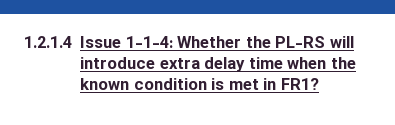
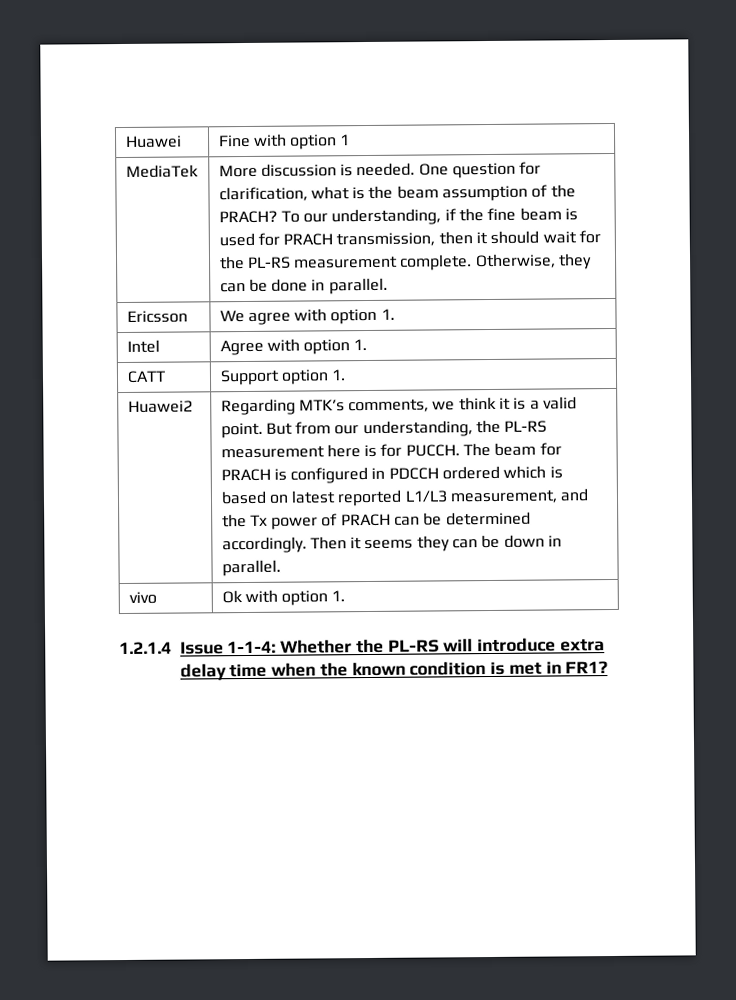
(24, 42) none -> [125,135,182,148] [218,133,351,150] [125,164,199,178] [218,161,542,179] [218,184,576,202] [218,207,579,226] [218,230,602,247] [218,253,593,271] [219,277,388,295] [126,310,188,323] [219,308,395,325] [126,339,160,353] [219,338,368,356] [126,370,166,383] [219,369,347,386] [127,400,193,413] [220,396,578,416] [220,419,548,439] [220,442,562,459] [220,465,563,484] [220,488,590,507] [221,511,531,530] [221,534,563,554] [221,559,281,577] [128,591,157,604] [221,589,346,606] Huawei | Fine with option 1 // MediaTek | More discussion is needed. One question for clarification, what is the beam assumption of the PRACH? To our understanding, if the fine beam is used for PRACH transmission, then it should wait for the PL-RS measurement complete. Otherwise, they can be done in parallel. // Ericsson | We agree with option 1. // Intel | Agree with option 1. // CATT | Support option 1. // Huawei2 | Regarding MTK’s comments, we think it is a valid point. But from our understanding, the PL-RS measurement here is for PUCCH. The beam for PRACH is configured in PDCCH ordered which is based on latest reported L1/L3 measurement, and the Tx power of PRACH can be determined accordingly. Then it seems they can be down in parallel. // vivo | Ok with option 1. //

